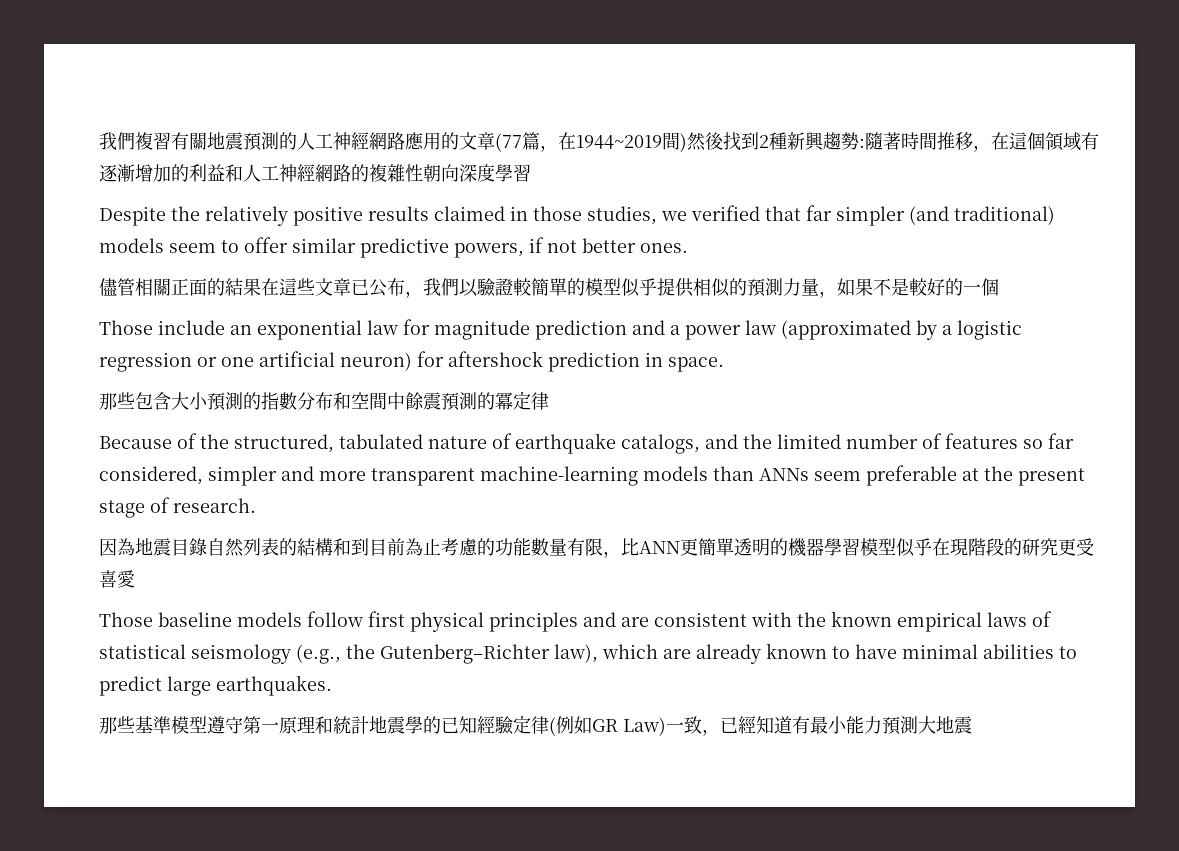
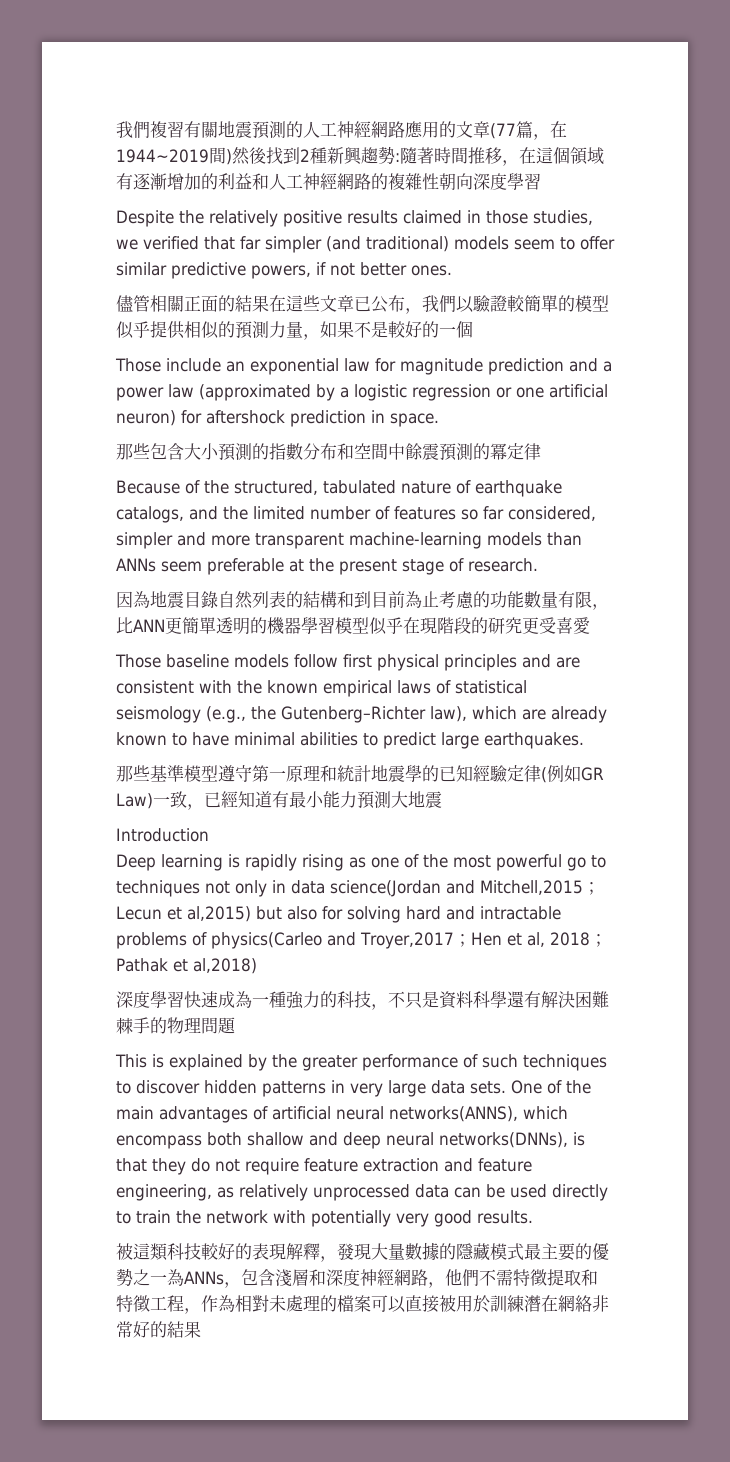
(972, 725) none -> [116,828,209,842] [116,854,606,871] [116,880,600,897] [116,906,561,923] [116,932,607,949] [116,958,257,974] [116,991,609,1010] [116,1017,236,1034] [115,1054,607,1071] [116,1080,591,1097] [116,1106,568,1123] [116,1132,585,1149] [116,1158,532,1175] [116,1184,608,1201] [116,1210,533,1227] [116,1242,609,1262] [116,1268,598,1288] [116,1295,609,1314] [116,1321,201,1338] // Introduction // Deep learning is rapidly rising as one of the most powerful go to techniques not only in data science(Jordan and Mitchell,2015；Lecun et al,2015) but also for solving hard and intractable problems of physics(Carleo and Troyer,2017；Hen et al, 2018；Pathak et al,2018) // 深度學習快速成為一種強力的科技，不只是資料科學還有解決困難棘手的物理問題 // This is explained by the greater performance of such techniques to discover hidden patterns in very large data sets. One of the main advantages of artificial neural networks(ANNS), which encompass both shallow and deep neural networks(DNNs), is that they do not require feature extraction and feature engineering, as relatively unprocessed data can be used directly to train the network with potentially very good results. // 被這類科技較好的表現解釋，發現大量數據的隱藏模式最主要的優勢之一為ANNs，包含淺層和深度神經網路，他們不需特徵提取和特徵工程，作為相對未處理的檔案可以直接被用於訓練潛在網絡非常好的結果

